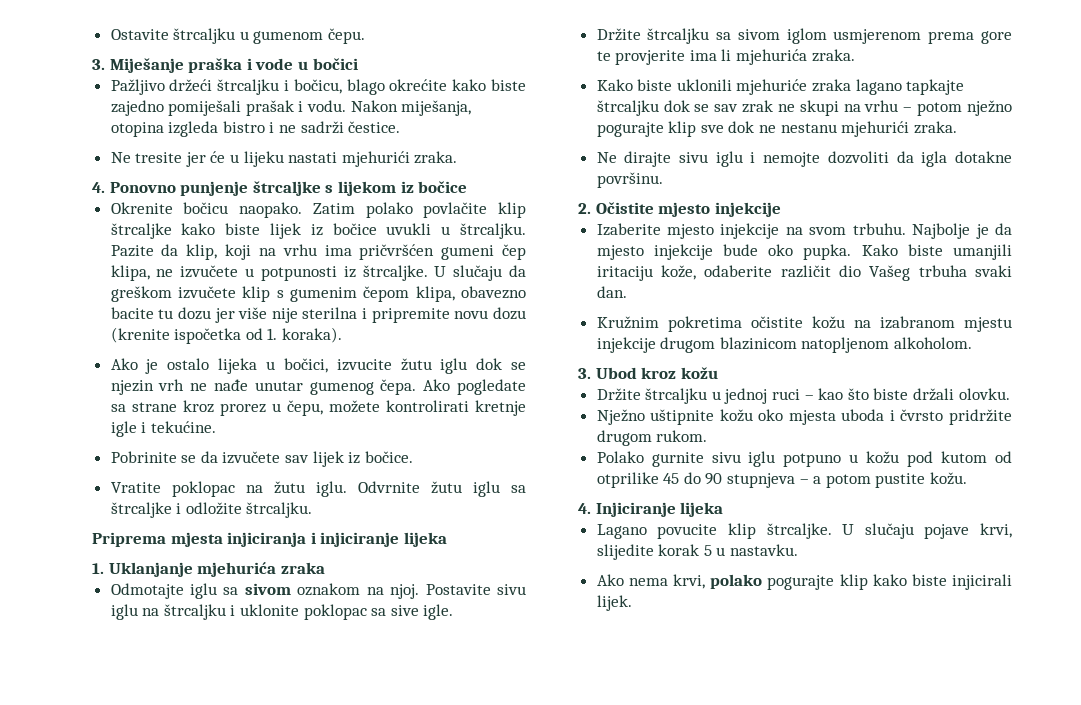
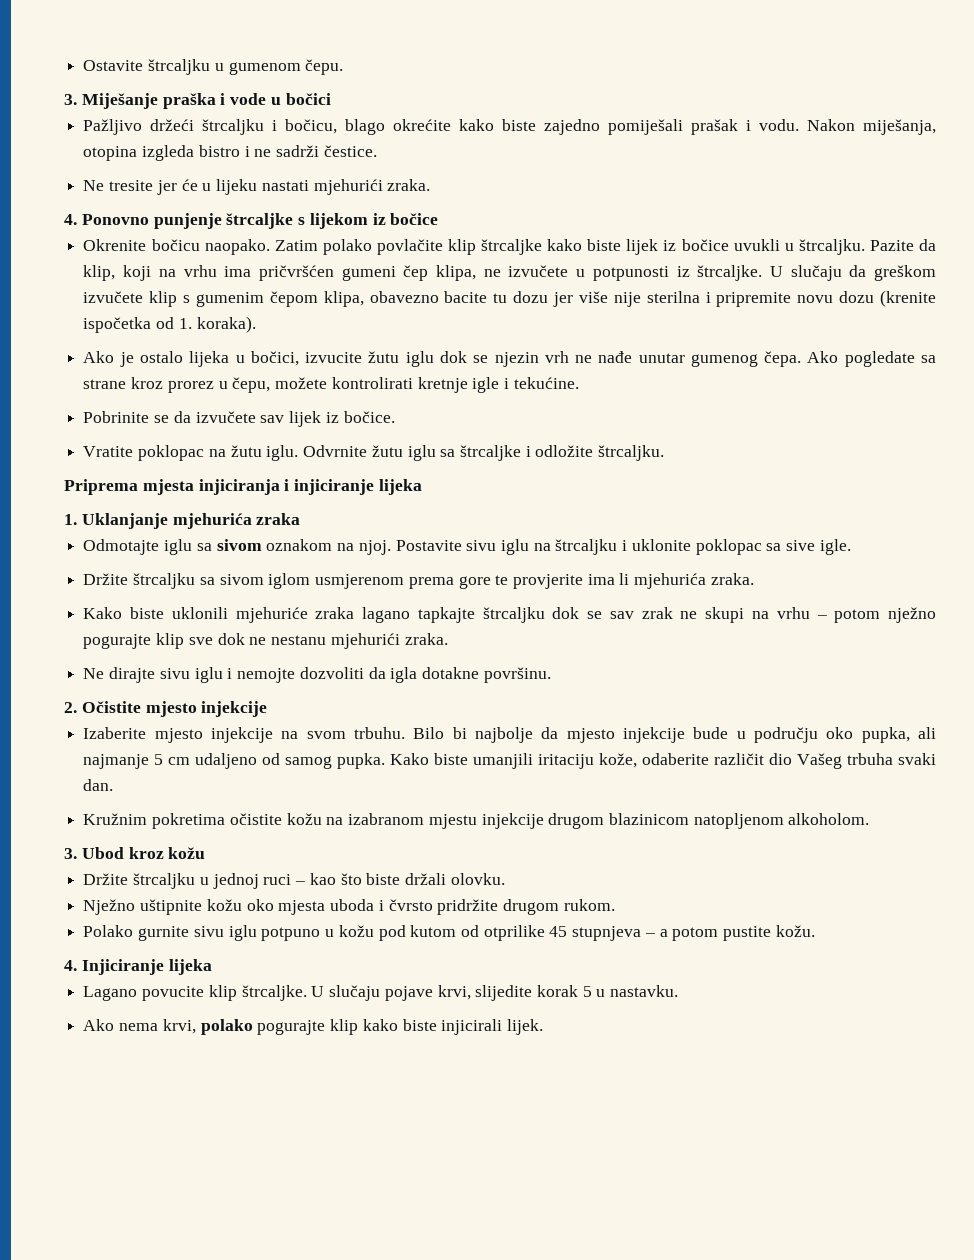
[912,223,989,239] Najbolje je -> [413,727,534,743] Bilo bi najbolje
[768,244,794,256] oko -> [736,727,936,743] [83,753,333,769] u području oko pupka, ali najmanje 5 cm udaljeno od samog
[683,472,723,485] do 90 -> (568, 931) none

